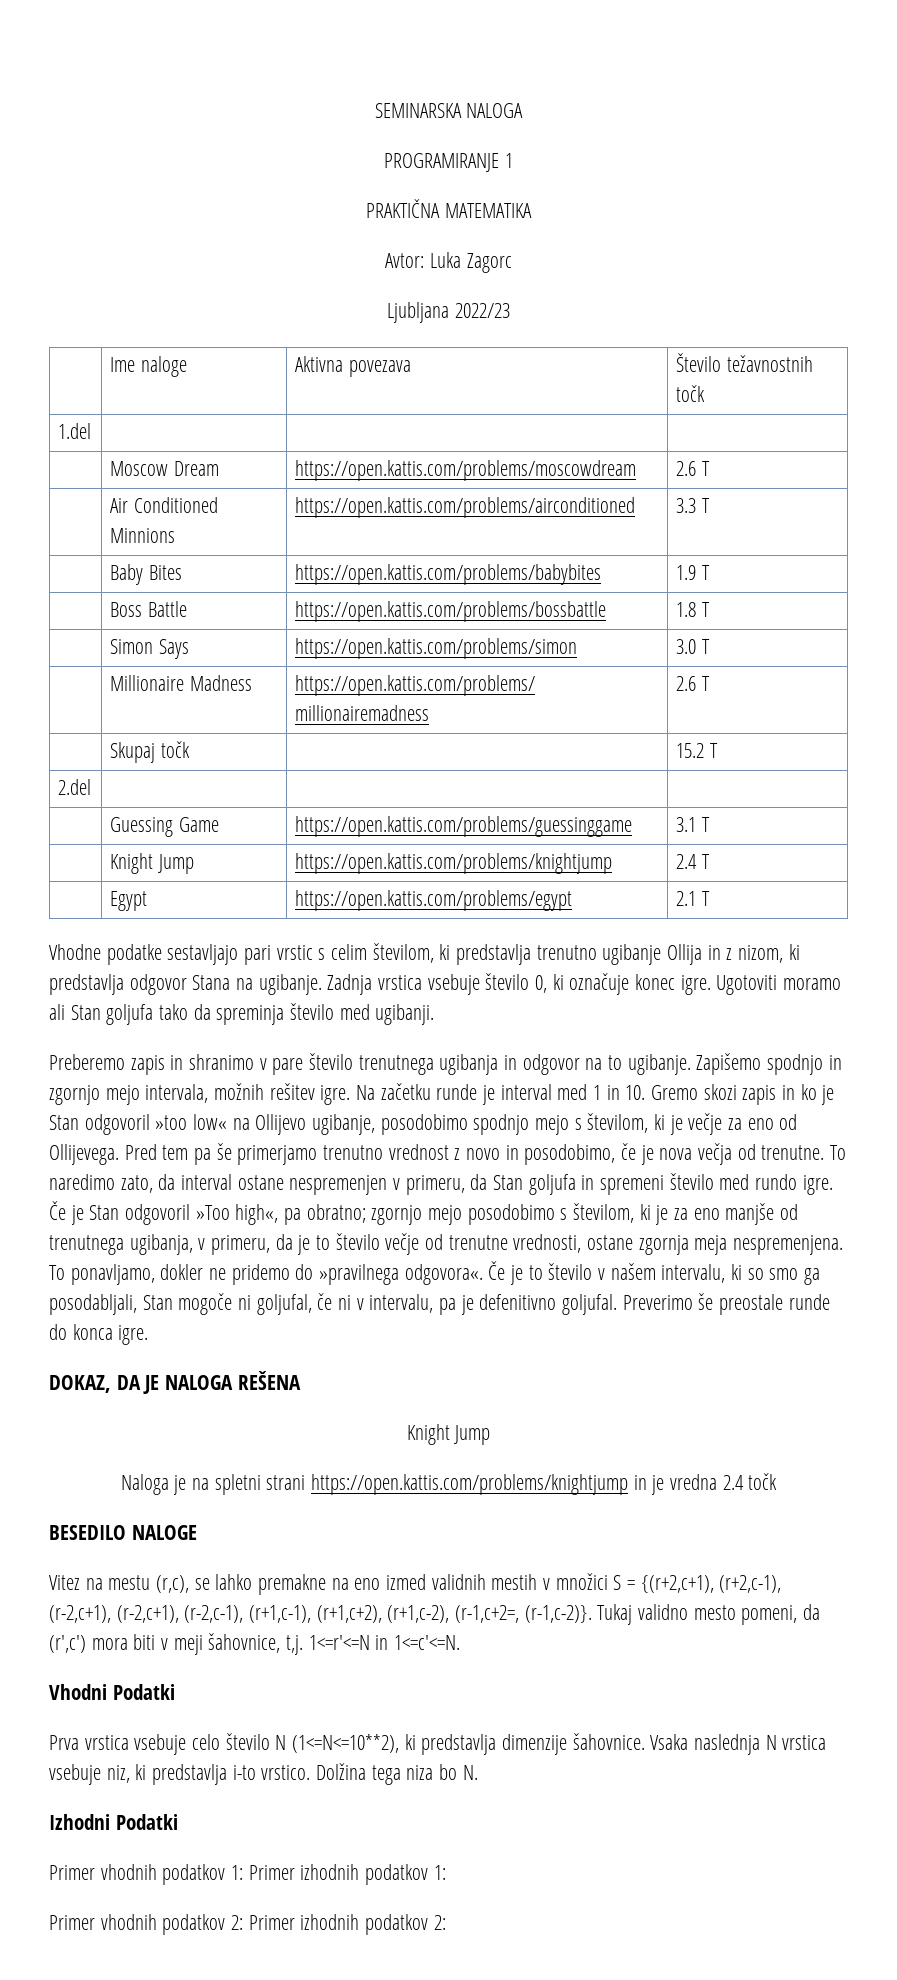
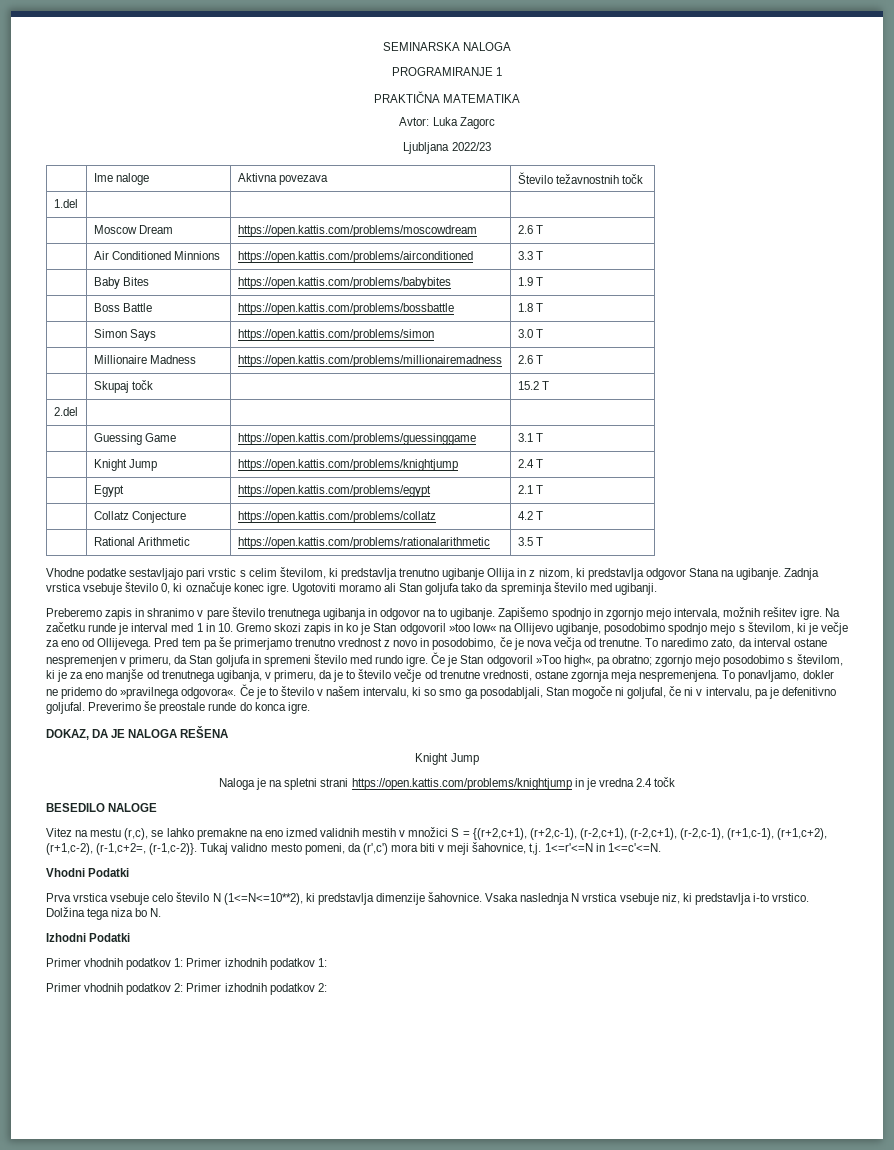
(710, 898) none -> [93,511,186,523] [237,511,436,523] [517,511,543,520] [93,537,190,546] [237,537,490,549] [517,537,543,546] // | Collatz Conjecture | https://open.kattis.com/problems/collatz | 4.2 T // | Rational Arithmetic | https://open.kattis.com/problems/rationalarithmetic | 3.5 T

